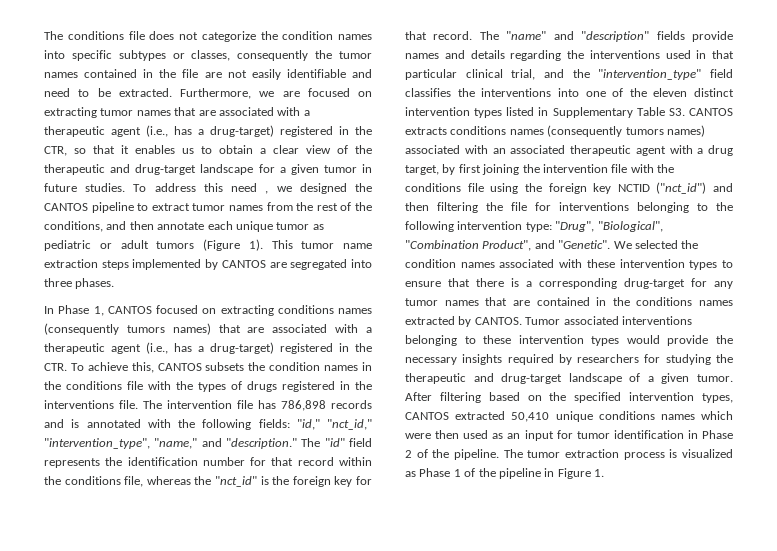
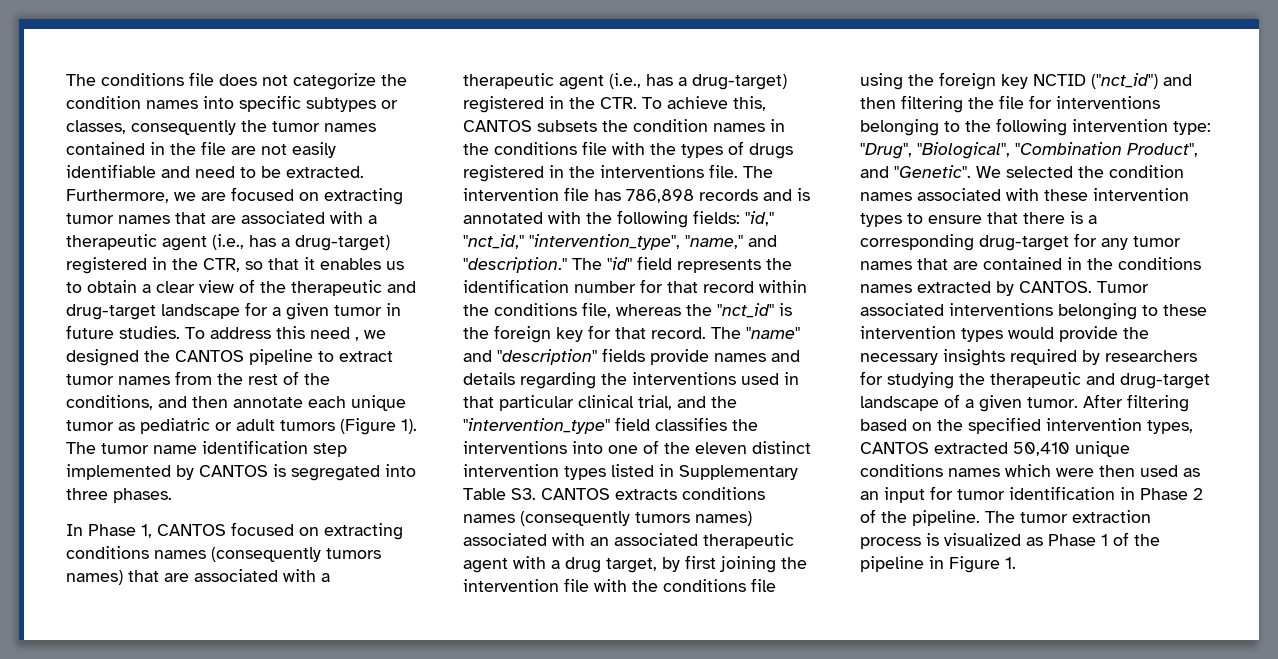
[271,240,293,249] This -> [66,442,96,454] The
[44,259,129,270] extraction steps -> [202,440,347,457] identification step
[269,262,287,268] are -> [273,464,286,477] is

